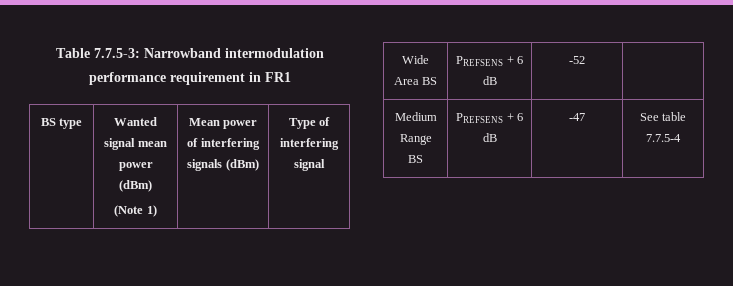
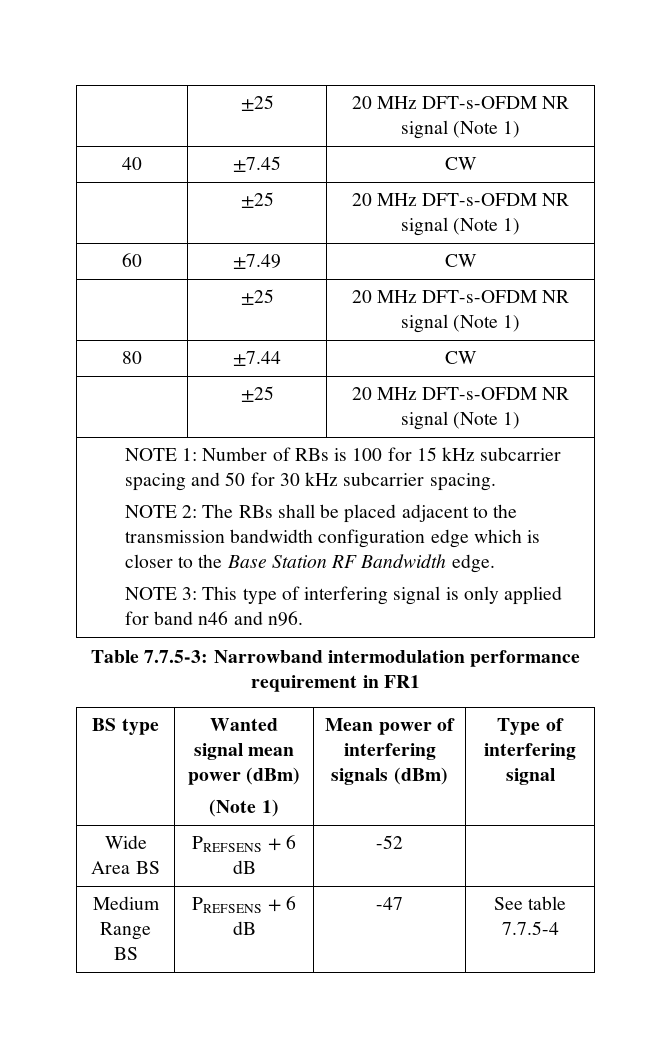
(55, 53) none -> [240,95,274,111] [351,96,570,109] [400,120,521,139] [122,157,142,170] [233,156,281,172] [445,157,477,170] [240,192,274,208] [351,193,570,206] [400,217,521,236] [122,253,142,267] [233,254,281,269] [445,254,477,267] [240,289,274,305] [351,290,570,303] [400,314,521,333] [122,351,142,364] [233,351,281,366] [445,351,477,364] [240,386,274,402] [351,387,570,400] [400,411,521,430] [124,447,562,461] [124,472,496,491] [124,504,518,523] [124,529,541,548] [124,554,495,573] [124,586,563,605] [124,611,303,626] | ±25 | 20 MHz DFT-s-OFDM NR signal (Note 1) // 40 | ±7.45 | CW // | ±25 | 20 MHz DFT-s-OFDM NR signal (Note 1) // 60 | ±7.49 | CW // | ±25 | 20 MHz DFT-s-OFDM NR signal (Note 1) // 80 | ±7.44 | CW // | ±25 | 20 MHz DFT-s-OFDM NR signal (Note 1) // NOTE 1: Number of RBs is 100 for 15 kHz subcarrier spacing and 50 for 30 kHz subcarrier spacing. // NOTE 2: The RBs shall be placed adjacent to the transmission bandwidth configuration edge which is closer to the Base Station RF Bandwidth edge. // NOTE 3: This type of interfering signal is only applied for band n46 and n96. //

